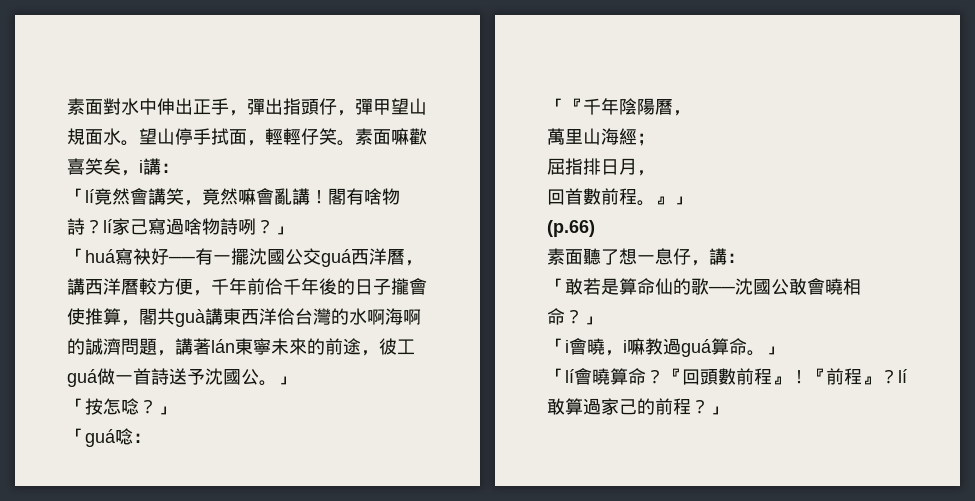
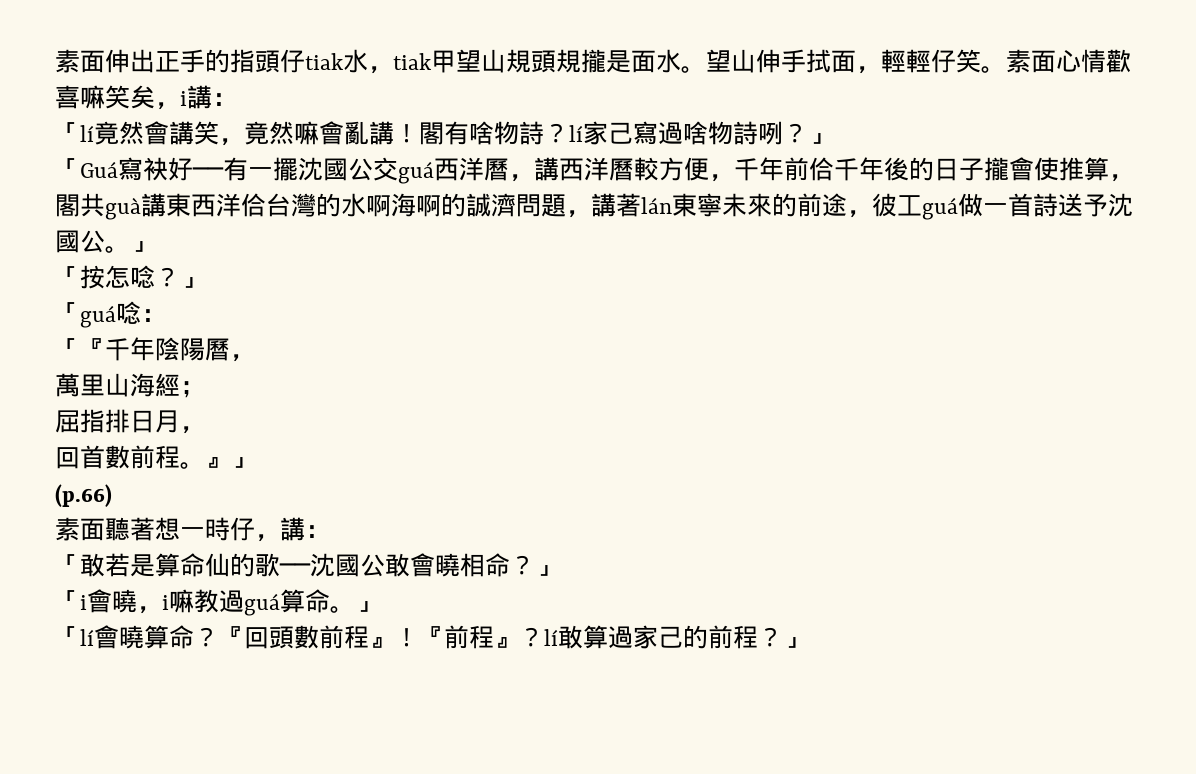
[67,98,157,115] 素面對水中 -> [55,49,105,73] 素面
[229,98,427,116] [67,128,85,145] ，彈出指頭仔，彈甲望山規 -> [205,49,631,74] 的指頭仔tiak水，tiak甲望山規頭規攏是
[175,128,193,145] 停 -> [756,49,781,73] 伸
[391,128,427,145] [67,158,85,175] 嘛歡喜 -> [1056,49,1131,73] [55,85,105,109] 心情歡喜嘛
[85,249,116,263] huá -> [80,161,118,178] Guá
[601,248,673,265] 了想一息 -> [130,517,230,541] 著想一時

